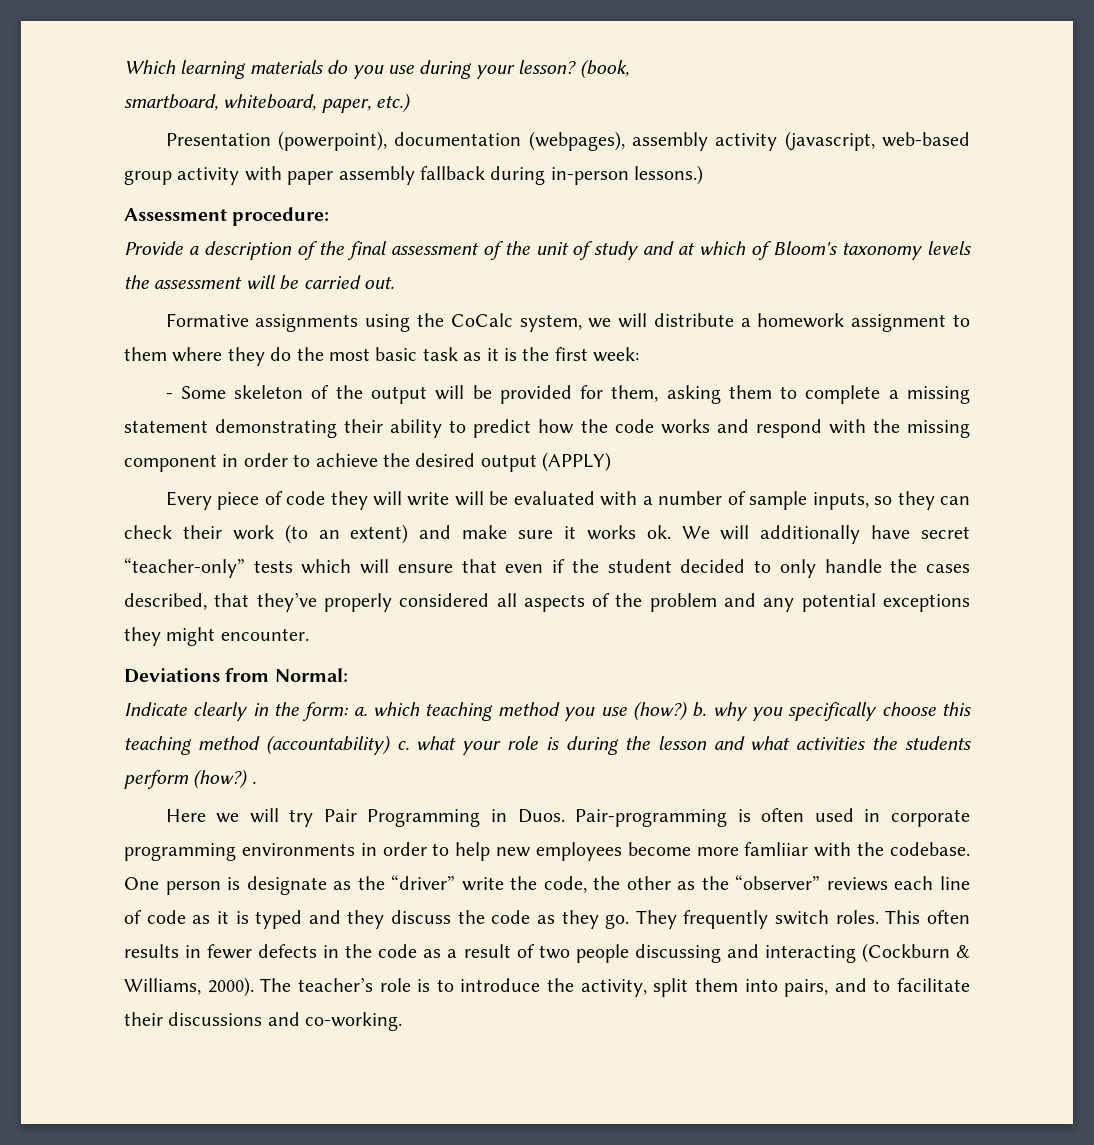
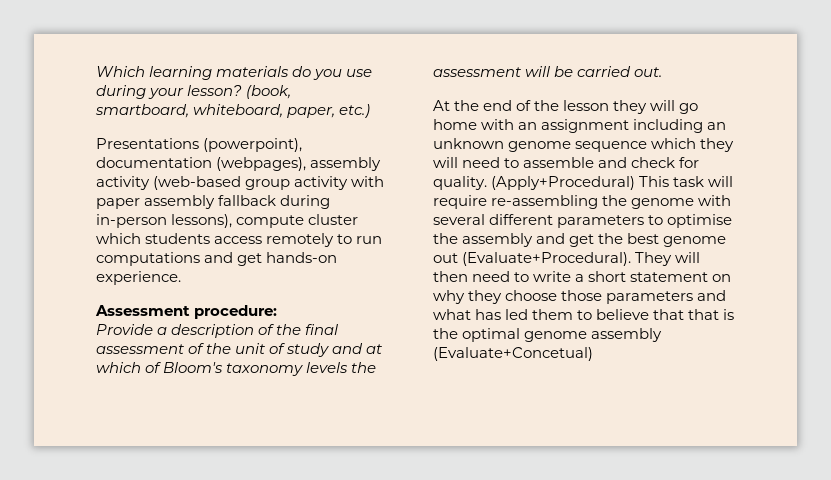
[165,133,271,146] Presentation -> [96,138,199,149] Presentations
[784,131,971,151] (javascript, web-based -> [153,176,242,190] (web-based
[634,165,704,185] lessons.) -> [171,214,359,228] [96,233,383,247] [96,252,338,266] [96,271,181,285] lessons), compute cluster which students access remotely to run computations and get hands-on experience.
[165,313,970,332] [124,347,640,366] [165,385,971,404] [124,419,970,438] [124,452,612,472] [165,491,970,510] [124,524,970,544] [124,558,971,578] [124,592,970,612] [124,627,309,646] [124,668,348,683] [124,701,972,721] [124,735,972,755] [124,769,256,789] [165,808,971,827] [124,842,970,861] [124,875,970,895] [124,910,971,929] [124,943,970,963] [124,977,970,997] [124,1012,403,1031] Formative assignments using the CoCalc system, we will distribute a homework assignment to them where they do the most basic task as it is the first week: // - Some skeleton of the output will be provided for them, asking them to complete a missing statement demonstrating their ability to predict how the code works and respond with the missing component in order to achieve the desired output (APPLY) // Every piece of code they will write will be evaluated with a number of sample inputs, so they can check their work (to an extent) and make sure it works ok. We will additionally have secret “teacher-only” tests which will ensure that even if the student decided to only handle the cases described, that they’ve properly considered all aspects of the problem and any potential exceptions they might encounter. // Deviations from Normal: // Indicate clearly in the form: a. which teaching method you use (how?) b. why you specifically choose this teaching method (accountability) c. what your role is during the lesson and what activities the students perform (how?) . // Here we will try Pair Programming in Duos. Pair-programming is often used in corporate programming environments in order to help new employees become more famliiar with the codebase. One person is designate as the “driver” write the code, the other as the “observer” reviews each line of code as it is typed and they discuss the code as they go. They frequently switch roles. This often results in fewer defects in the code as a result of two people discussing and interacting (Cockburn & Williams, 2000). The teacher’s role is to introduce the activity, split them into pairs, and to facilitate their discussions and co-working. -> [433,100,699,114] [433,119,727,133] [433,138,735,152] [433,157,700,168] [433,176,734,190] [433,195,732,209] [433,214,733,228] [433,233,727,247] [433,252,701,266] [433,271,732,282] [433,290,727,304] [433,309,735,320] [433,328,663,342] [433,347,593,361] At the end of the lesson they will go home with an assignment including an unknown genome sequence which they will need to assemble and check for quality. (Apply+Procedural) This task will require re-assembling the genome with several different parameters to optimise the assembly and get the best genome out (Evaluate+Procedural). They will then need to write a short statement on why they choose those parameters and what has led them to believe that that is the optimal genome assembly (Evaluate+Concetual)

